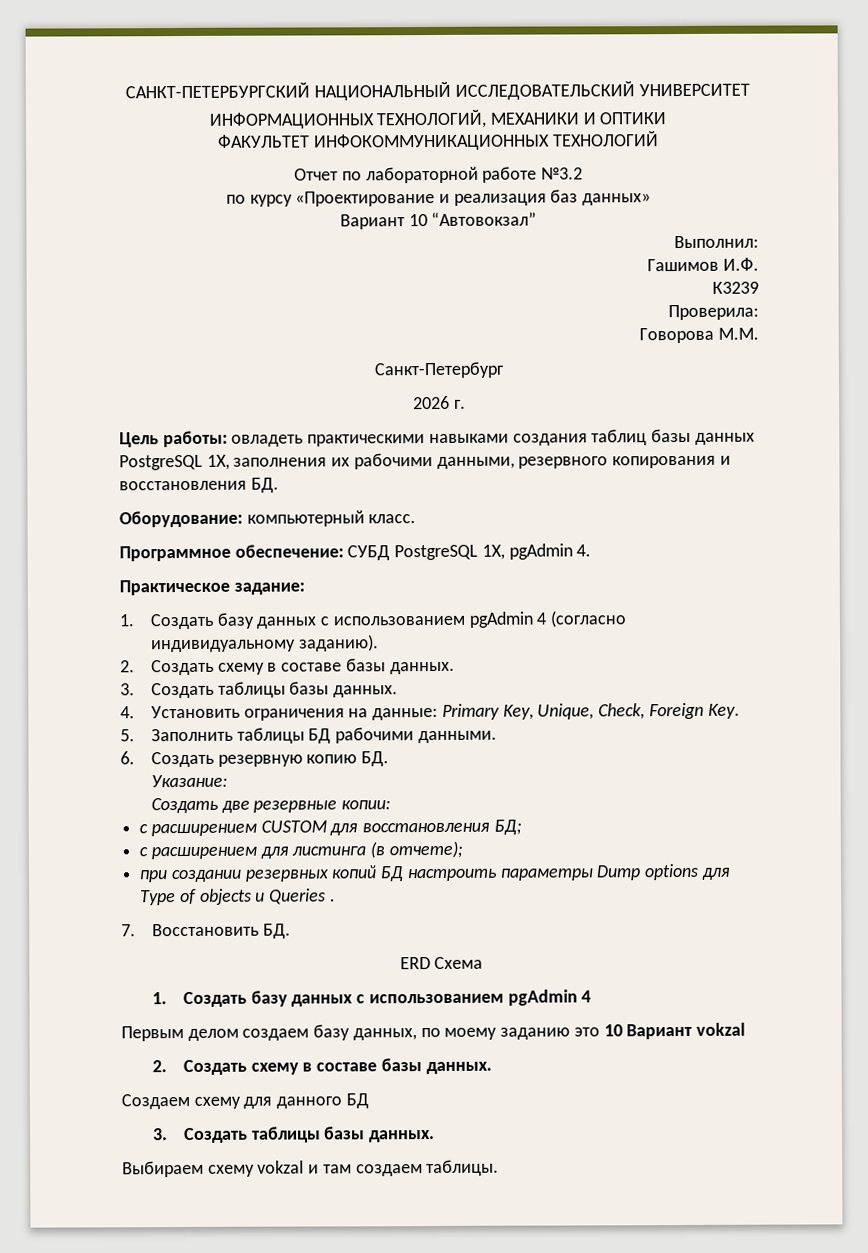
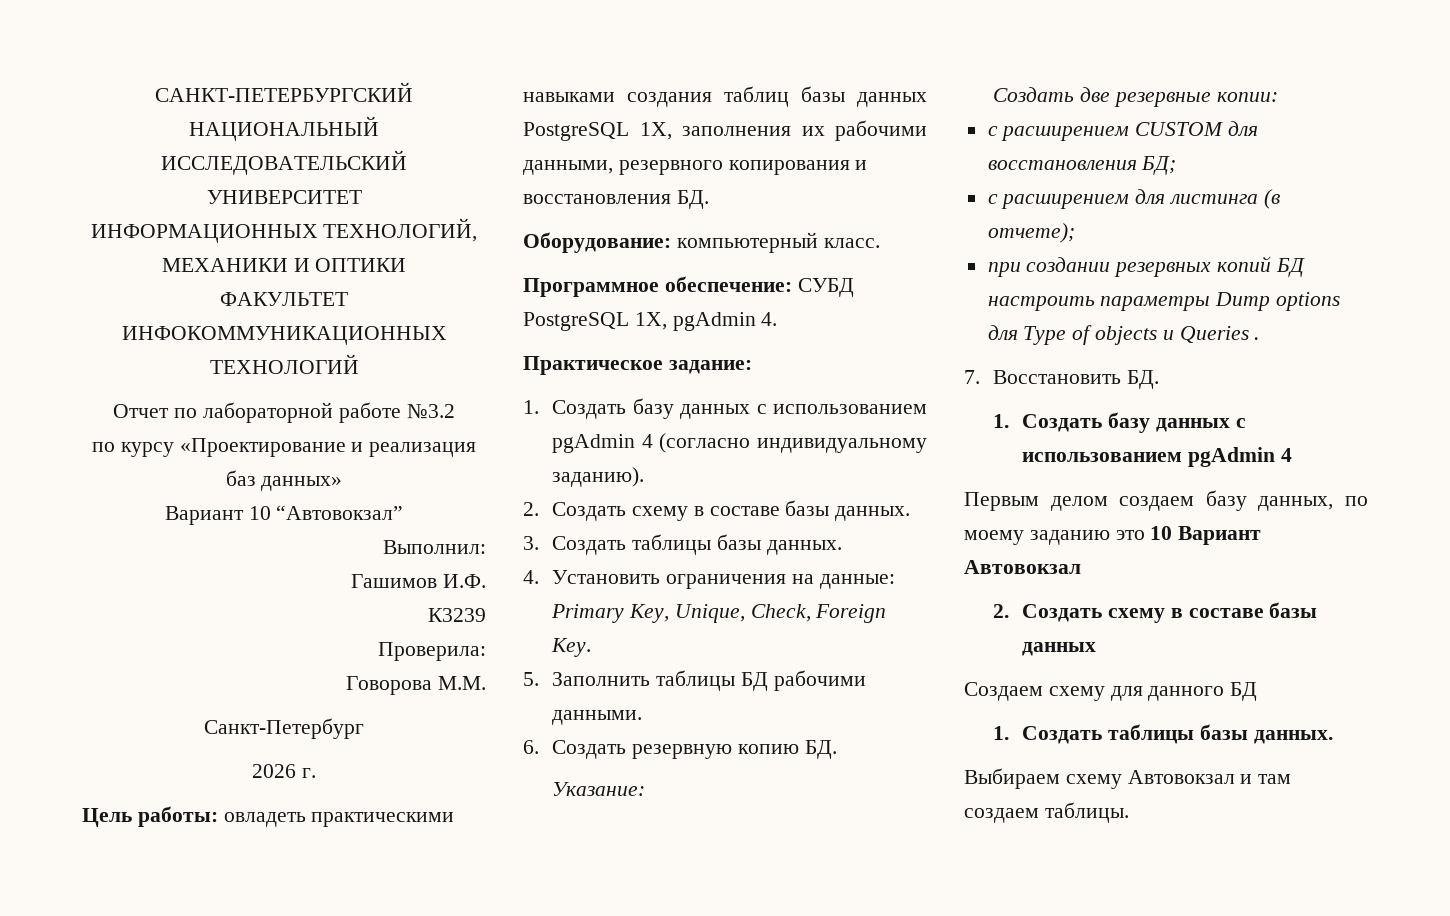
[399,956,484,970] // ERD Схема -> (1159, 379) none
[695,1022,745,1036] [151,1058,492,1076] vokzal // 2. Создать схему в составе базы данных. -> [964,560,1081,574] [993,602,1318,623] [1022,642,1097,656] Автовокзал // 2. Создать схему в составе базы данных
[152,1128,168,1141] 3. -> [993,726,1010,740] 1.
[257,1160,305,1174] vokzal -> [1127,770,1235,784] Автовокзал

